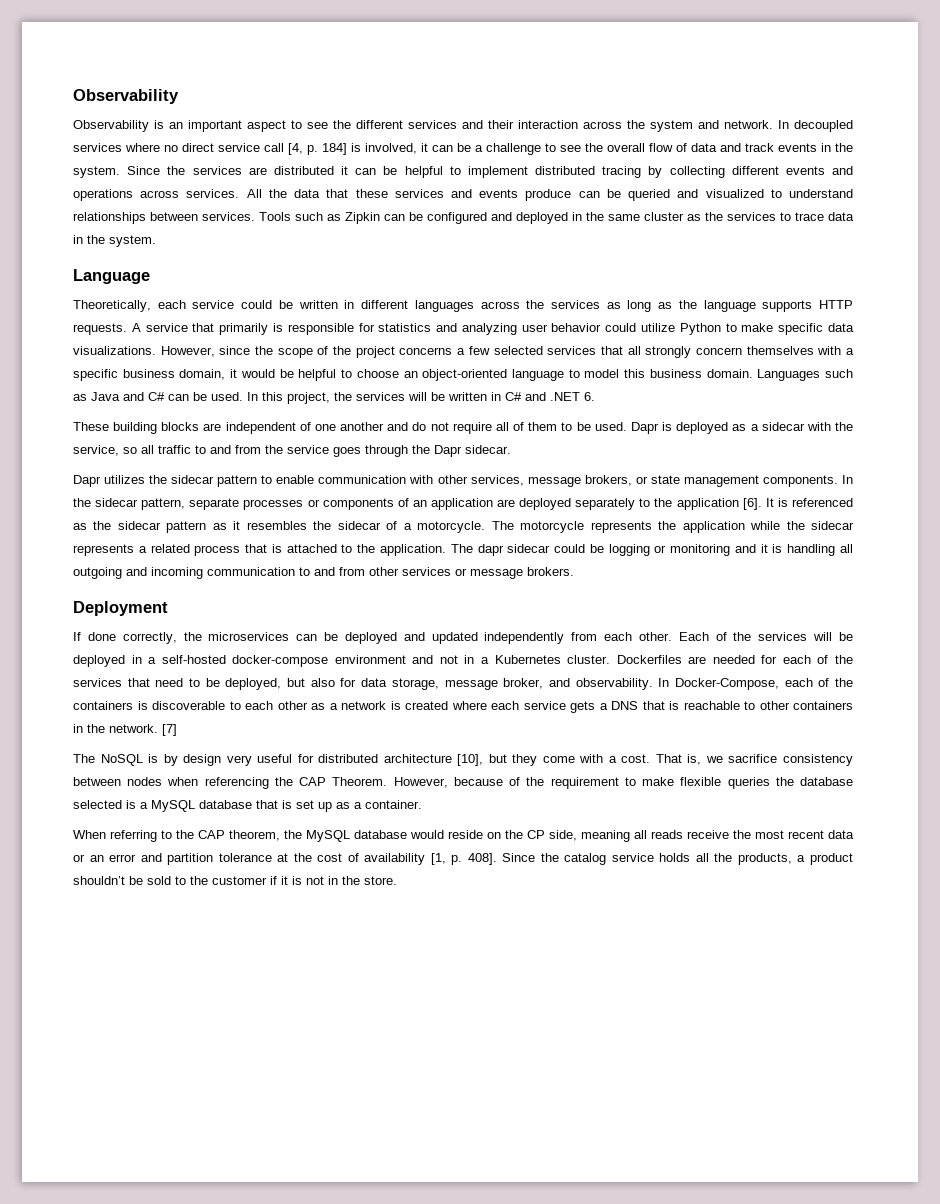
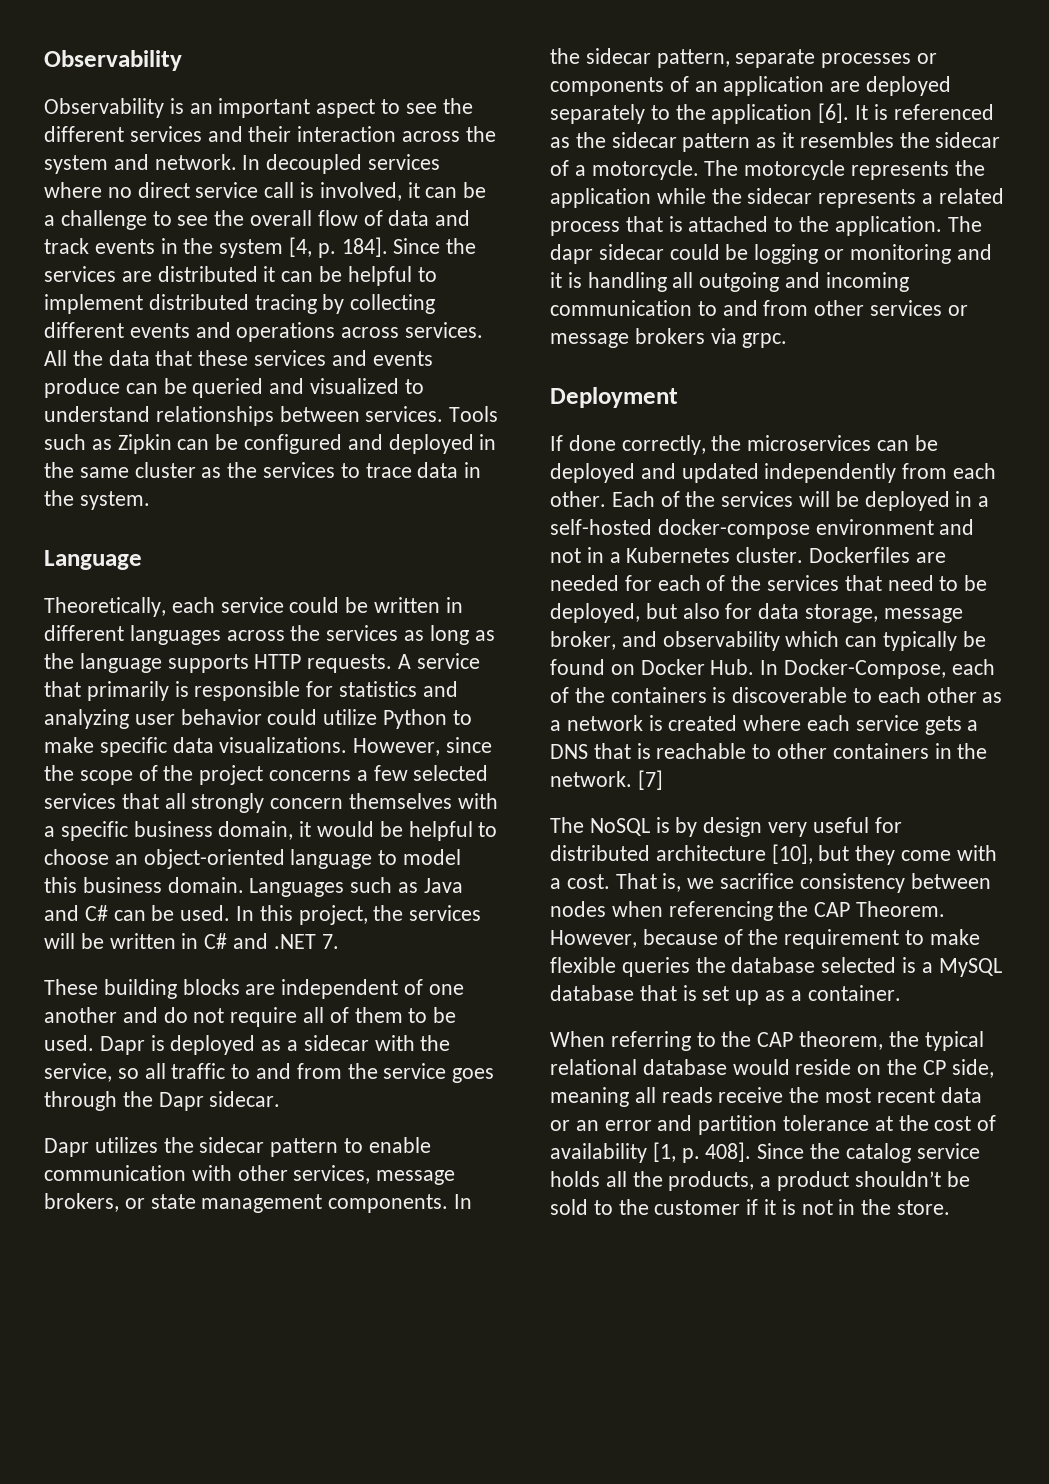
[288,143,347,155] [4, p. 184] -> (295, 190) none
[73,166,120,178] system. -> [219,237,388,258] system [4, p. 184].
[584,392,595,401] 6. -> [321,934,339,949] 7.
[527,567,574,576] brokers. -> [634,328,788,348] brokers via grpc.
[575,678,653,690] observability. -> [662,631,986,651] [550,659,755,675] observability which can typically be found on Docker Hub.
[306,830,350,842] MySQL -> [924,1031,984,1051] [550,1059,637,1075] typical relational

